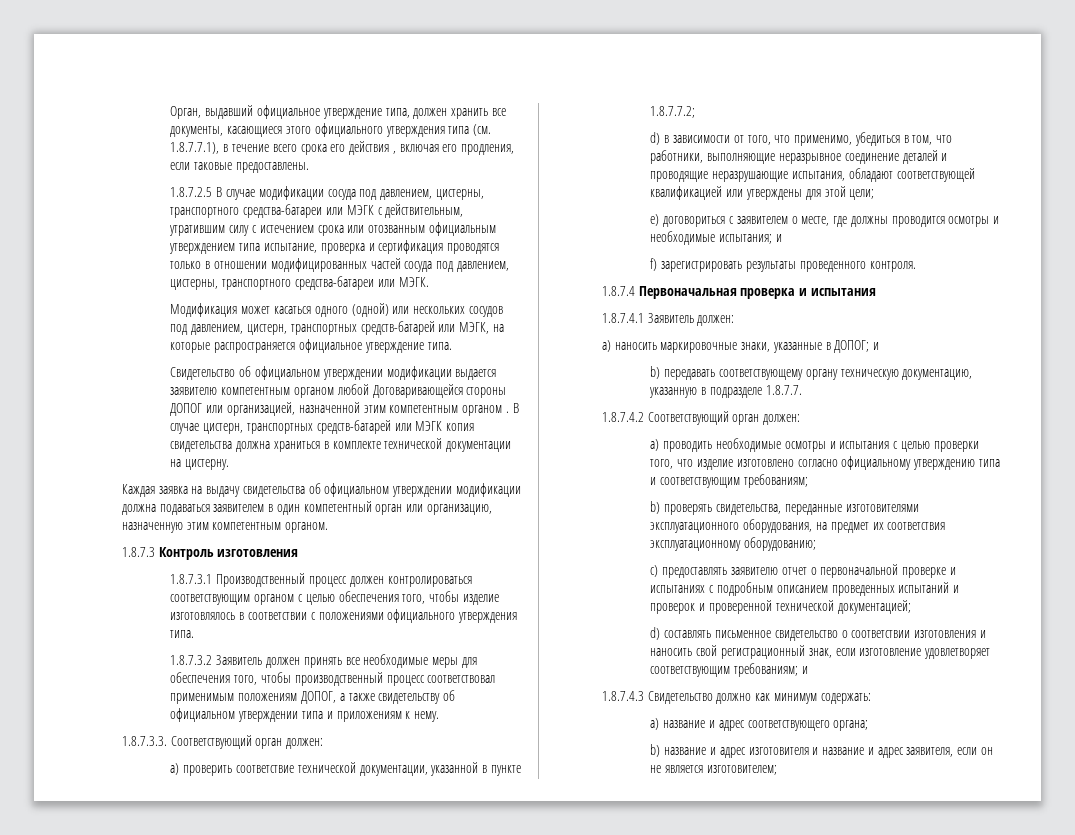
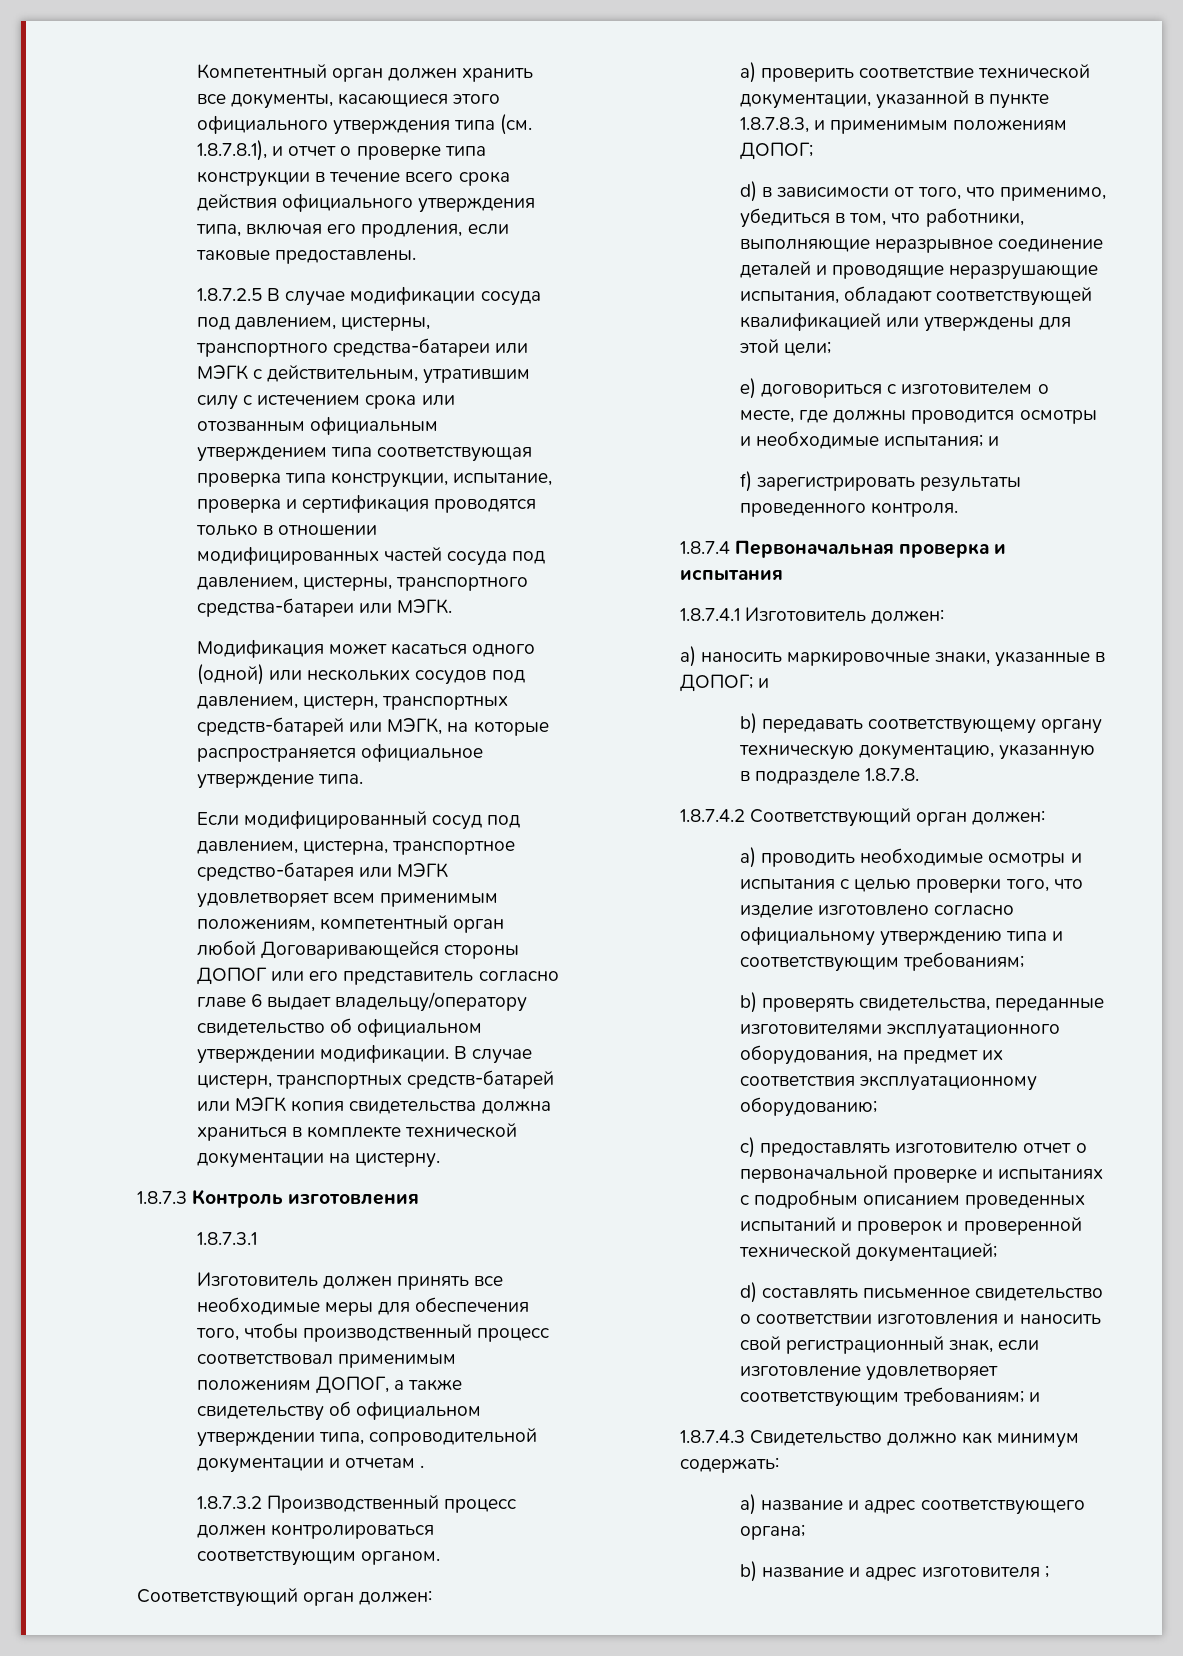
[170,105,410,119] Орган, выдавший официальное утверждение типа, -> [197,64,384,82] Компетентный орган
[170,141,396,155] 1.8.7.7.1), в течение всего срока его действия , -> [197,140,486,161] [197,171,510,187] [197,193,536,213] [196,224,242,237] 1.8.7.8.1), и отчет о проверке типа конструкции в течение всего срока действия официального утверждения типа,
(261, 247) none -> [377,447,533,462] [197,472,449,488] соответствующая проверка типа конструкции,
[170,366,497,380] [170,387,334,398] Свидетельство об официальном утверждении модификации выдается заявителю компетентным органом -> [197,810,521,830] [197,841,516,855] [197,862,450,881] [197,893,499,908] [197,915,505,933] Если модифицированный сосуд под давлением, цистерна, транспортное средство-батарея или МЭГК удовлетворяет всем применимым положениям, компетентный орган
[226,402,509,416] организацией, назначенной этим компетентным органом . -> [309,971,559,985] [197,992,528,1012] [197,1018,483,1037] [197,1044,450,1064] его представитель согласно главе 6 выдает владельцу/оператору свидетельство об официальном утверждении модификации.
[121,483,521,497] [121,501,492,515] [121,522,329,533] [121,547,299,560] [170,573,472,587] [170,591,499,605] [170,609,518,623] [170,630,195,638] [170,655,263,665] Каждая заявка на выдачу свидетельства об официальном утверждении модификации должна подаваться заявителем в один компетентный орган или организацию, назначенную этим компетентным органом. // 1.8.7.3 Контроль изготовления // 1.8.7.3.1 Производственный процесс должен контролироваться соответствующим органом с целью обеспечения того, чтобы изделие изготовлялось в соответствии с положениями официального утверждения типа. // 1.8.7.3.2 Заявитель -> [136,1189,419,1208] [197,1232,258,1245] [197,1272,319,1287] 1.8.7.3 Контроль изготовления // 1.8.7.3.1 // Изготовитель
[301,711,440,722] [121,736,167,746] типа и приложениям к нему. // 1.8.7.3.3. -> [319,1428,538,1446] [197,1457,425,1473] [197,1495,518,1513] [197,1524,435,1539] [197,1551,441,1566] типа, сопроводительной документации и отчетам . // 1.8.7.3.2 Производственный процесс должен контролироваться соответствующим органом. //
[650,106,696,118] 1.8.7.7.2; -> [740,117,1068,134] [740,142,814,160] 1.8.7.8.3, и применимым положениям ДОПОГ;
[736,216,788,224] заявителем -> [901,384,1033,395] изготовителем
[647,313,694,323] Заявитель -> [744,607,866,622] Изготовитель
[765,385,802,395] 1.8.7.7. -> [865,768,920,781] 1.8.7.8.
[730,567,778,575] заявителю -> [895,1143,1019,1154] изготовителю
[812,747,994,758] [650,765,777,775] и название и адрес заявителя, если он не является изготовителем; -> [1044,1565,1049,1578] ;

